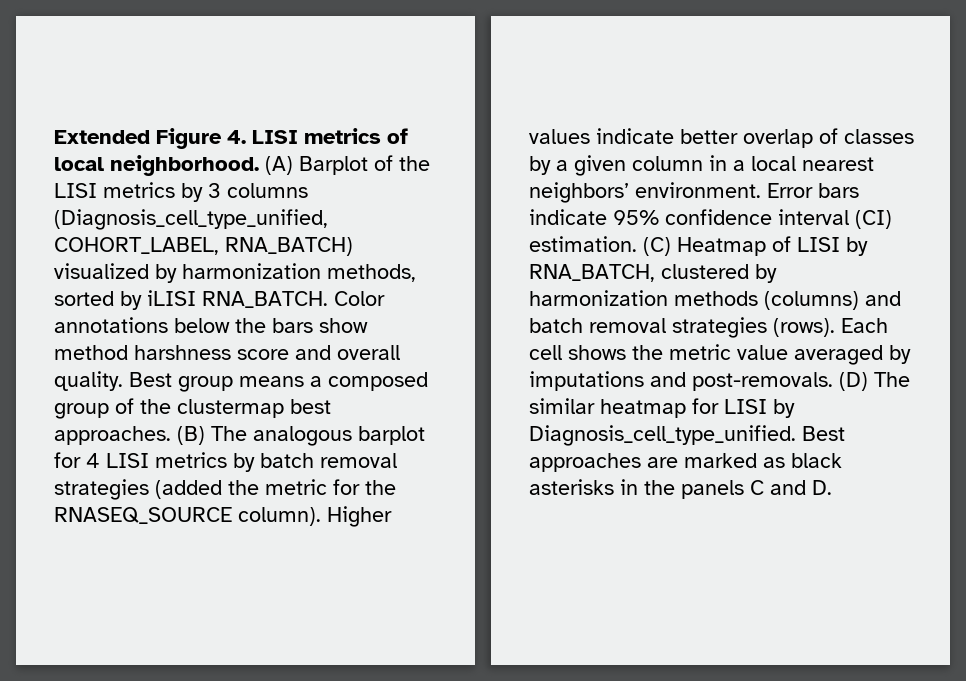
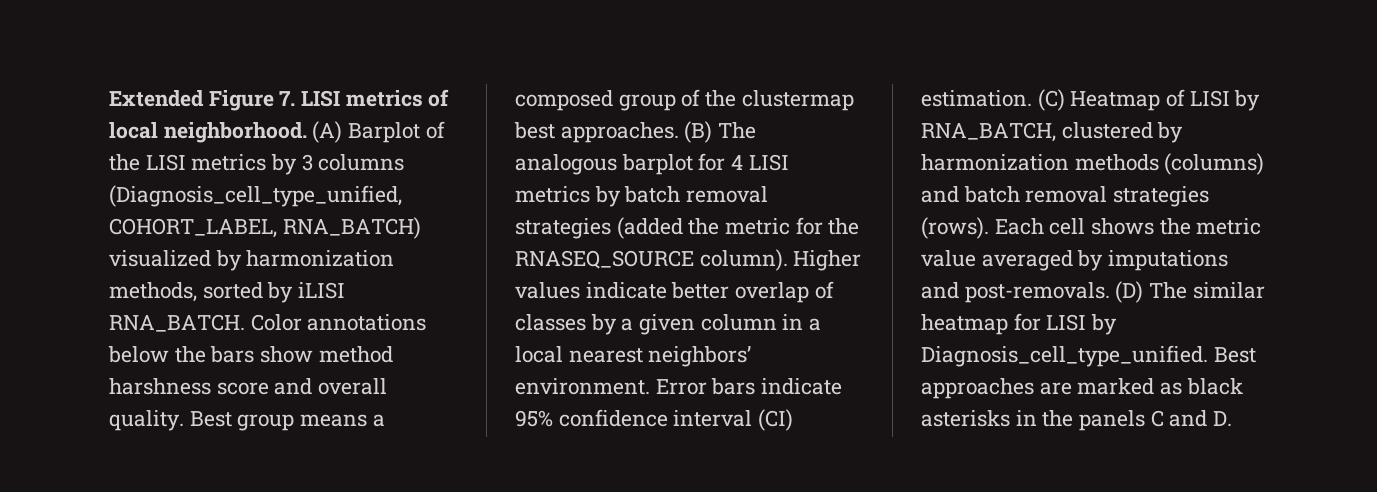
[227,130,246,144] 4. -> [279,91,296,106] 7.

